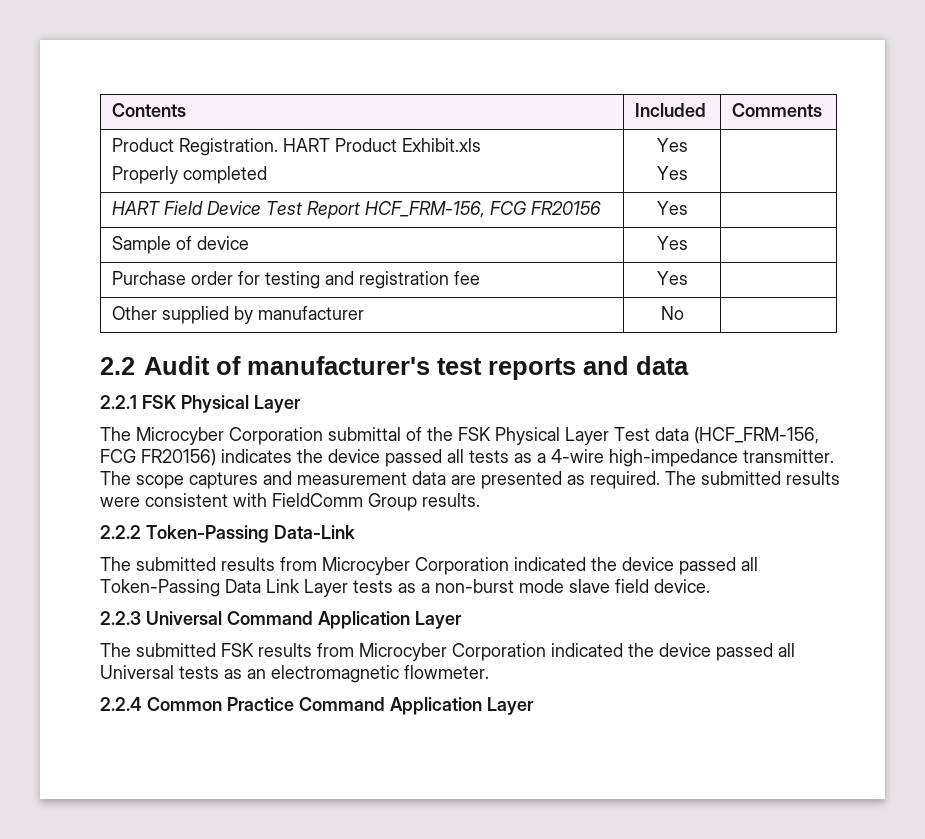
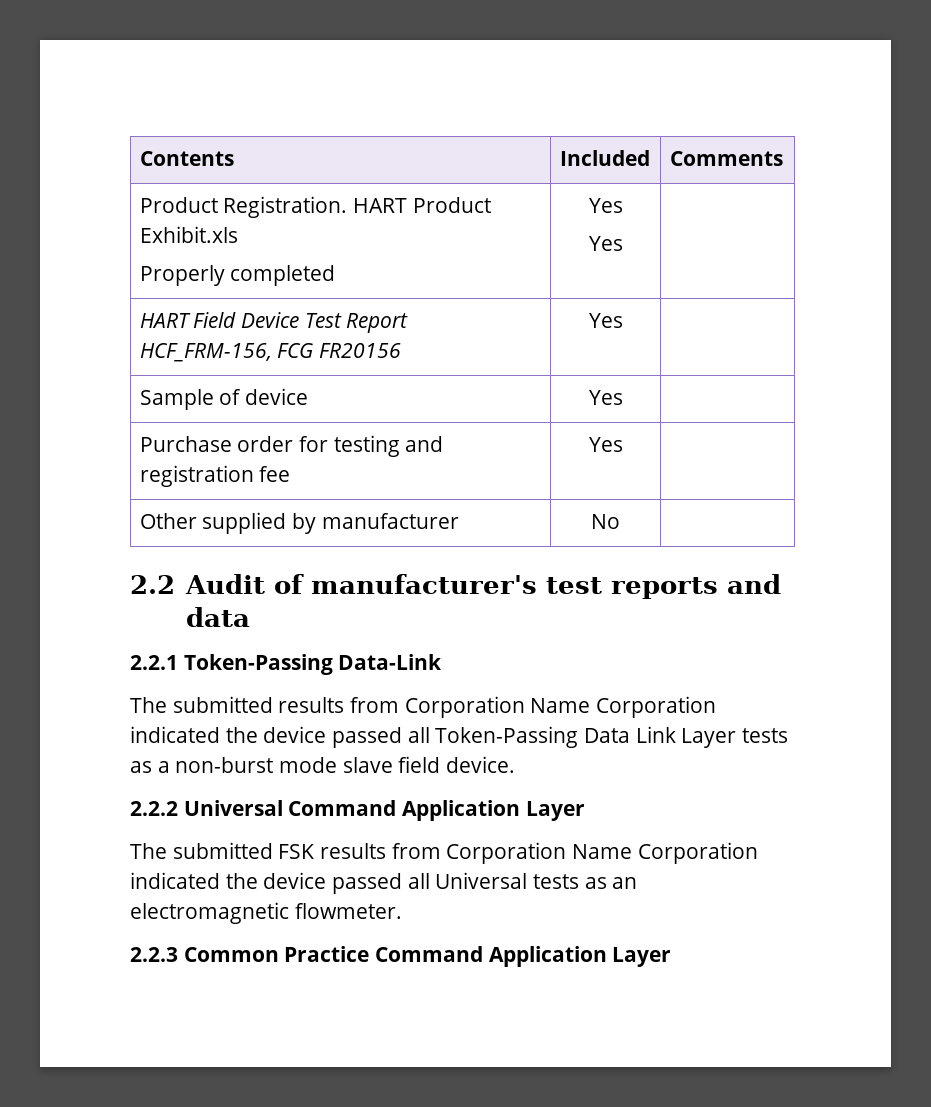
[142,395,301,413] [100,427,819,445] [100,449,834,467] [100,471,840,489] [100,493,480,511] [100,525,141,539] FSK Physical Layer // The Microcyber Corporation submittal of the FSK Physical Layer Test data (HCF_FRM-156, FCG FR20156) indicates the device passed all tests as a 4-wire high-impedance transmitter. The scope captures and measurement data are presented as required. The submitted results were consistent with FieldComm Group results. // 2.2.2 -> (178, 662) none
[322,557,410,575] Microcyber -> [404,696,591,718] Corporation Name
[100,611,141,625] 2.2.3 -> [130,801,178,816] 2.2.2
[359,643,447,661] Microcyber -> [446,842,633,864] Corporation Name
[100,697,142,711] 2.2.4 -> [130,947,178,962] 2.2.3

